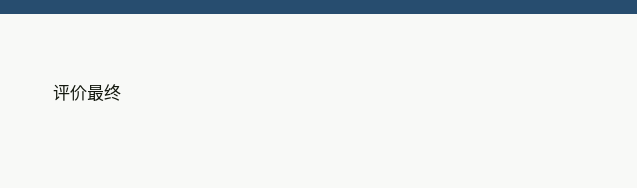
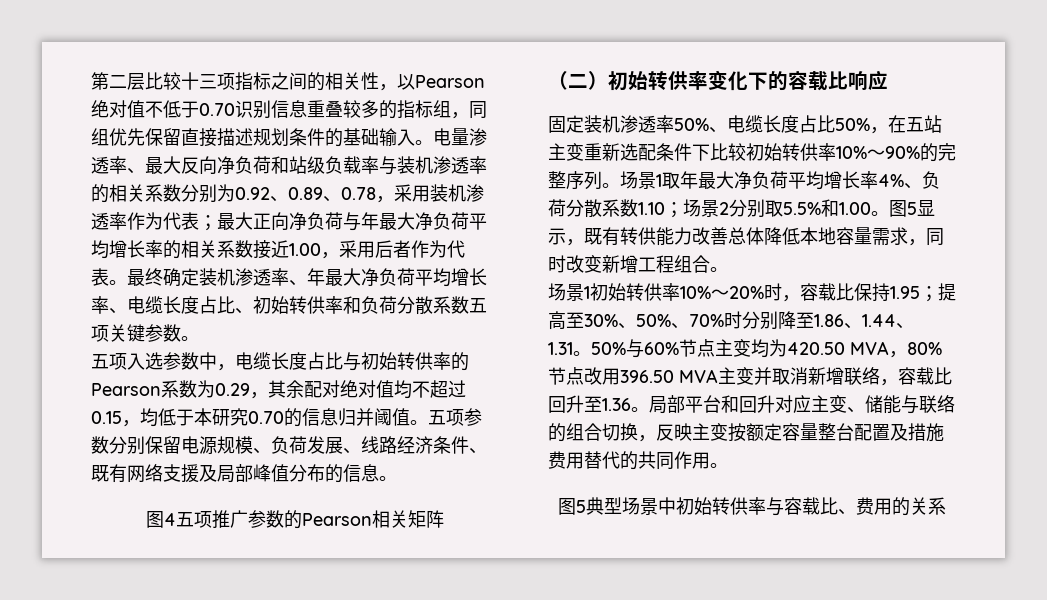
[53,84,121,101] 评价最终 -> [91,72,485,91] [91,100,487,119] [91,128,487,147] [91,156,487,175] [91,184,484,203] [91,212,487,231] [91,240,465,259] [91,268,487,287] [91,296,487,315] [91,324,199,342] [91,352,469,371] [91,380,466,399] [91,408,482,427] [91,436,487,455] [91,464,397,483] [146,510,444,529] [548,70,888,91] [548,115,942,134] [548,143,956,162] [548,171,940,190] [548,199,935,218] [548,227,944,246] [548,255,728,273] [548,283,956,302] [548,311,914,330] [548,339,942,358] [548,367,952,386] [548,395,955,414] [548,423,944,442] [548,451,728,470] [558,497,946,516] 第二层比较十三项指标之间的相关性，以Pearson绝对值不低于0.70识别信息重叠较多的指标组，同组优先保留直接描述规划条件的基础输入。电量渗透率、最大反向净负荷和站级负载率与装机渗透率的相关系数分别为0.92、0.89、0.78，采用装机渗透率作为代表；最大正向净负荷与年最大净负荷平均增长率的相关系数接近1.00，采用后者作为代表。最终确定装机渗透率、年最大净负荷平均增长率、电缆长度占比、初始转供率和负荷分散系数五项关键参数。 // 五项入选参数中，电缆长度占比与初始转供率的Pearson系数为0.29，其余配对绝对值均不超过0.15，均低于本研究0.70的信息归并阈值。五项参数分别保留电源规模、负荷发展、线路经济条件、既有网络支援及局部峰值分布的信息。 // 图4五项推广参数的Pearson相关矩阵 // （二）初始转供率变化下的容载比响应 // 固定装机渗透率50%、电缆长度占比50%，在五站主变重新选配条件下比较初始转供率10%～90%的完整序列。场景1取年最大净负荷平均增长率4%、负荷分散系数1.10；场景2分别取5.5%和1.00。图5显示，既有转供能力改善总体降低本地容量需求，同时改变新增工程组合。 // 场景1初始转供率10%～20%时，容载比保持1.95；提高至30%、50%、70%时分别降至1.86、1.44、1.31。50%与60%节点主变均为420.50 MVA，80%节点改用396.50 MVA主变并取消新增联络，容载比回升至1.36。局部平台和回升对应主变、储能与联络的组合切换，反映主变按额定容量整台配置及措施费用替代的共同作用。 // 图5典型场景中初始转供率与容载比、费用的关系

